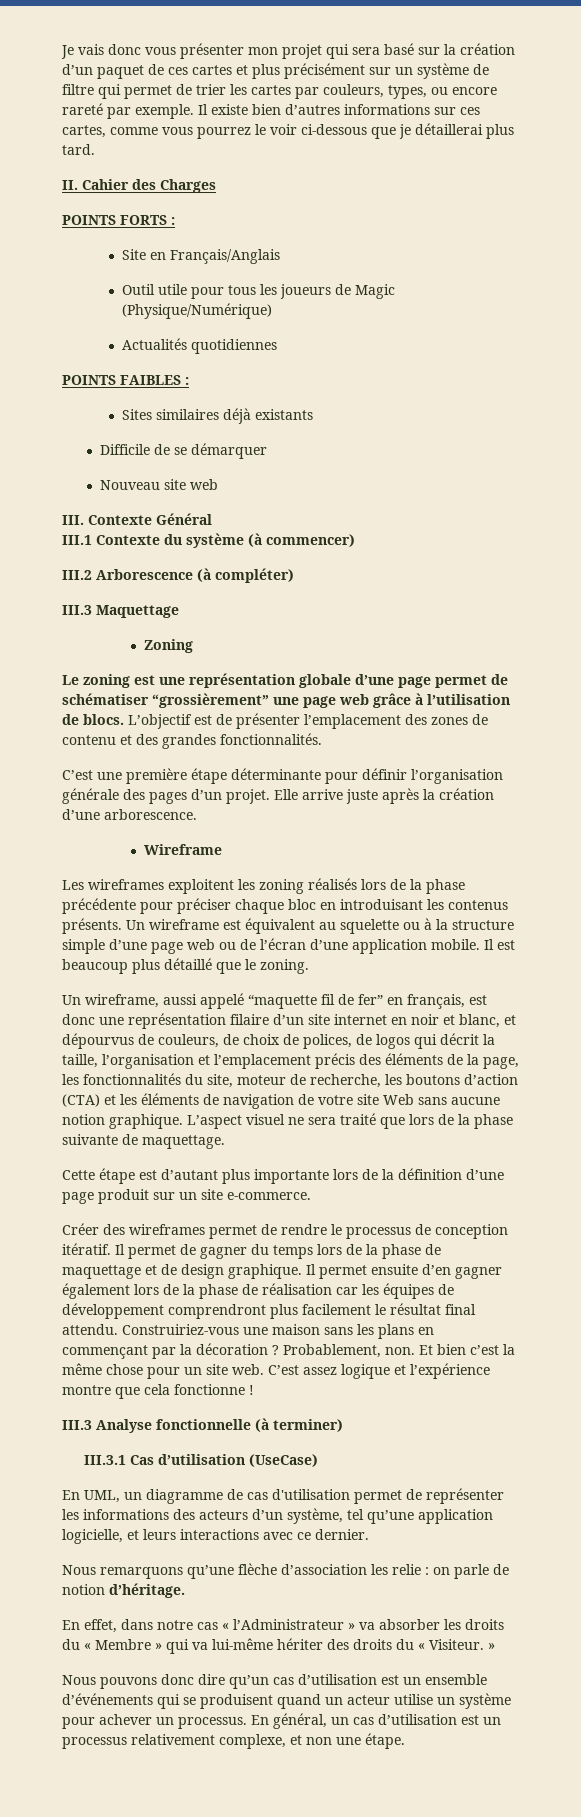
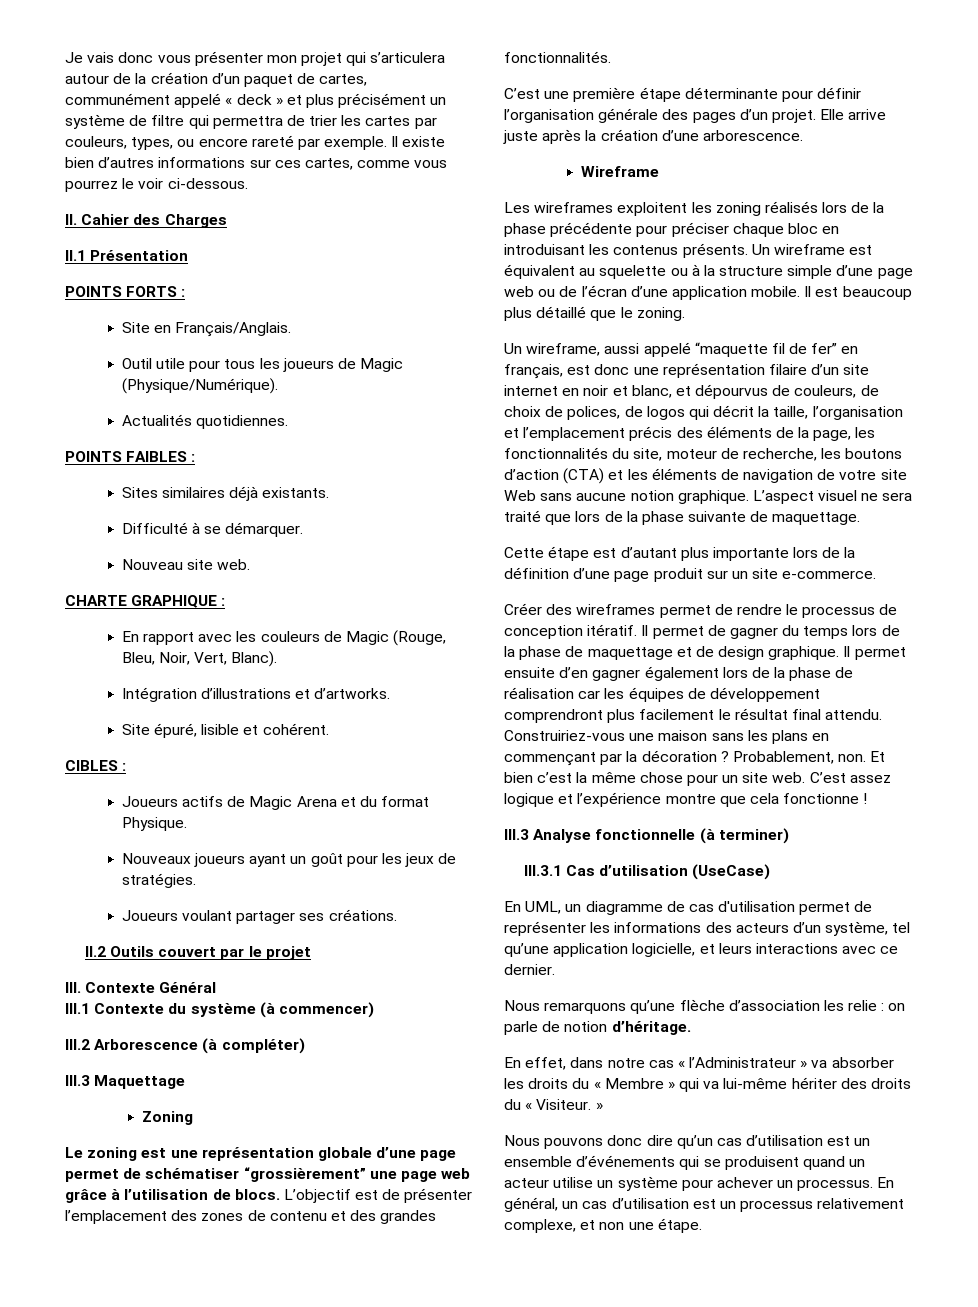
[352,43,440,55] sera basé sur -> [370,52,446,63] [65,73,132,84] s’articulera autour de
[168,65,232,75] ces cartes -> [319,74,368,86] [65,93,283,108] cartes, communément appelé « deck »
[369,67,391,75] sur -> (427, 100) none
[124,85,172,99] permet -> [212,116,283,129] permettra
[301,123,514,139] [62,144,95,155] ci-dessous que je détaillerai plus tard. -> [167,178,248,189] ci-dessous.
(216, 186) none -> [65,250,189,261] // II.1 Présentation
[169,249,280,264] Français/Anglais -> [175,322,292,337] Français/Anglais.
[121,303,272,319] (Physique/Numérique) -> [121,378,278,394] (Physique/Numérique).
[190,339,277,354] quotidiennes -> [195,415,288,429] quotidiennes.
[254,409,313,420] [99,443,267,459] [99,479,218,490] existants // Difficile de se démarquer // Nouveau site web -> [262,487,330,498] [121,522,304,537] [121,559,251,570] [65,595,226,608] [121,630,447,646] [121,651,278,667] [121,687,391,702] [121,723,329,738] [65,760,127,771] [121,796,430,810] [121,817,187,831] [121,853,457,867] [121,873,196,888] [121,909,397,924] [84,946,311,960] existants. // Difficulté à se démarquer. // Nouveau site web. // CHARTE GRAPHIQUE : // En rapport avec les couleurs de Magic (Rouge, Bleu, Noir, Vert, Blanc). // Intégration d’illustrations et d’artworks. // Site épuré, lisible et cohérent. // CIBLES : // Joueurs actifs de Magic Arena et du format Physique. // Nouveaux joueurs ayant un goût pour les jeux de stratégies. // Joueurs voulant partager ses créations. // II.2 Outils couvert par le projet

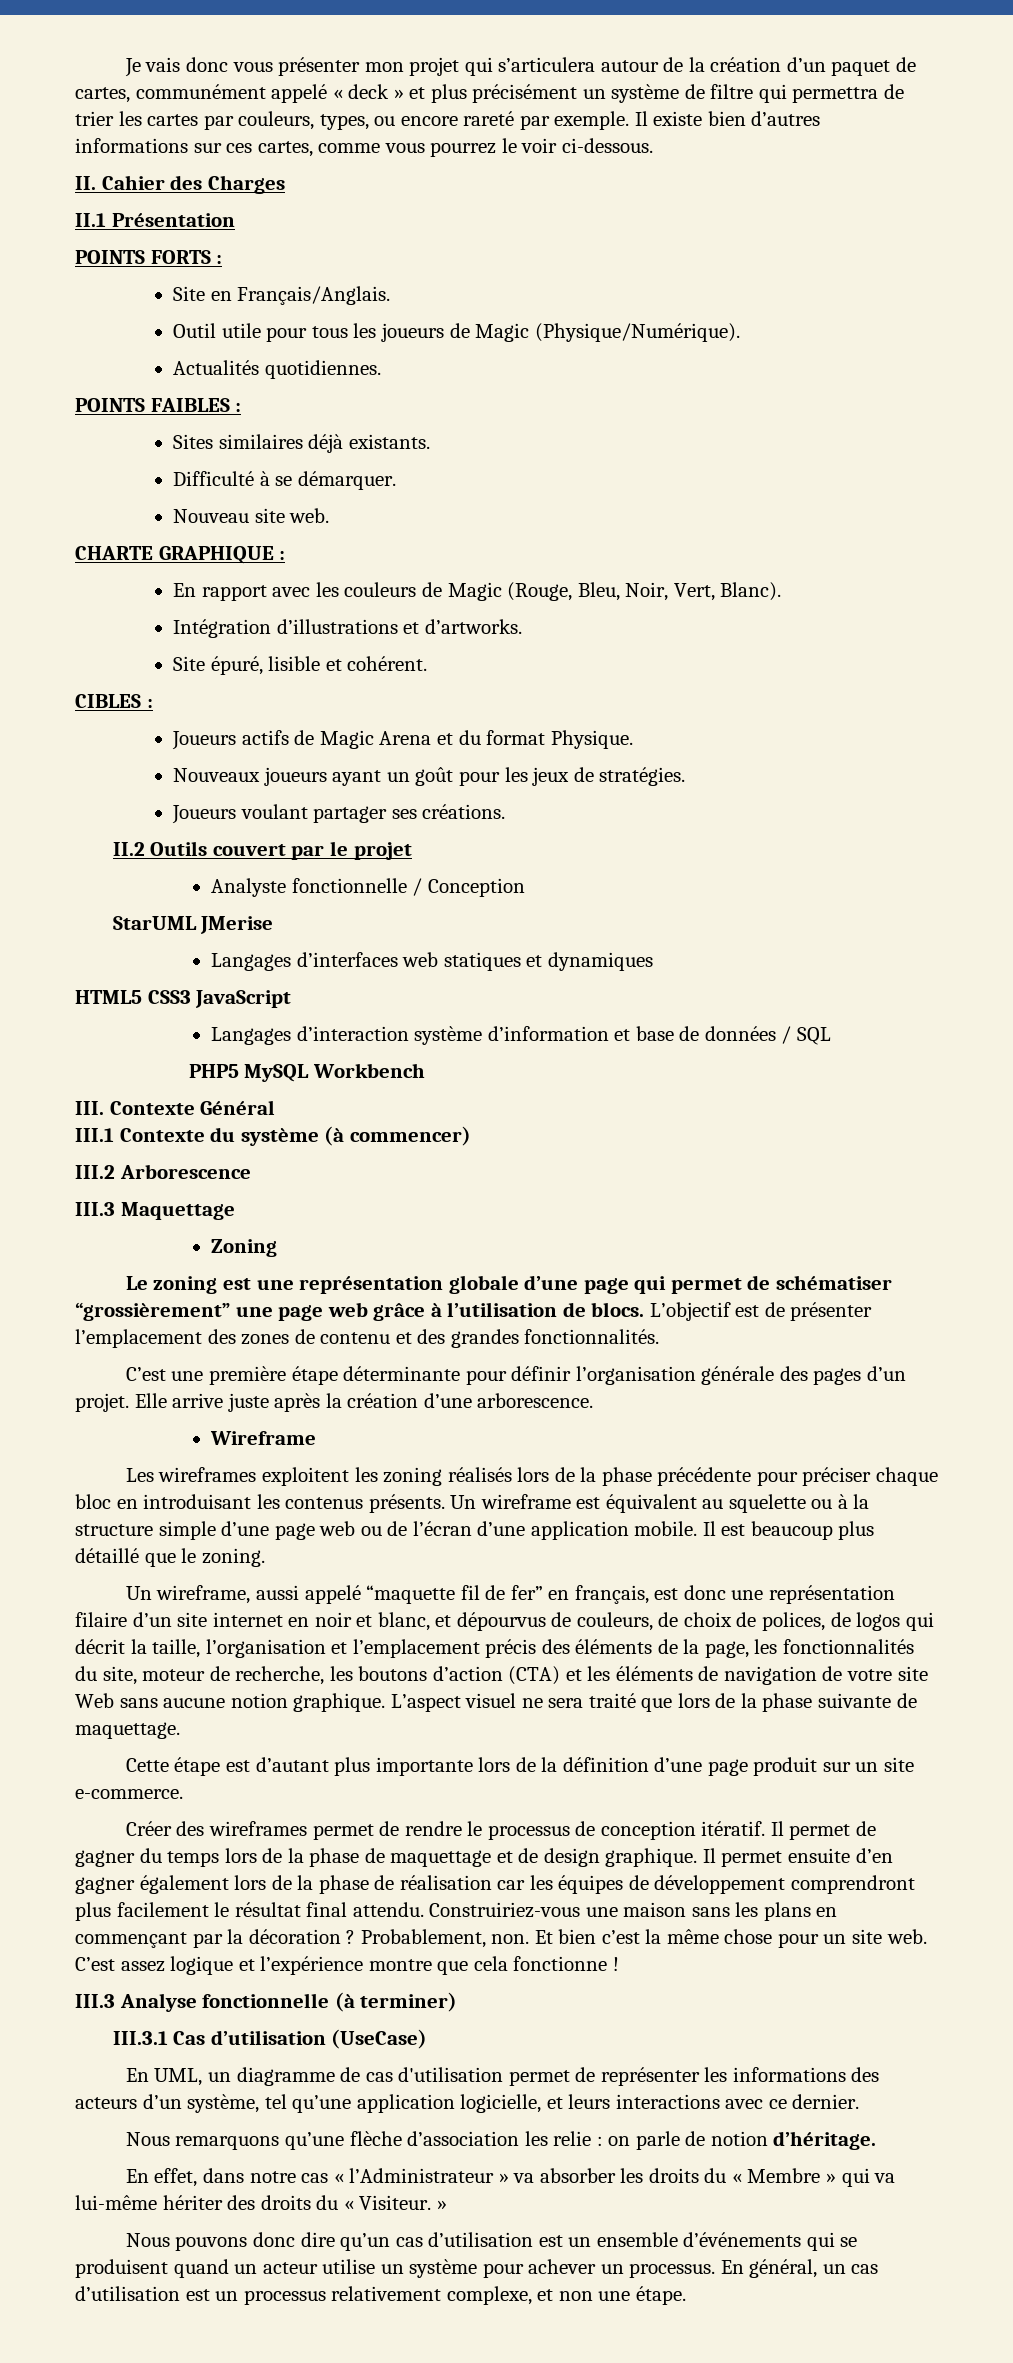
(311, 953) none -> [211,878,525,897] [112,916,274,934] [211,952,653,971] [75,990,292,1008] [211,1026,832,1045] [188,1063,425,1082] // Analyste fonctionnelle / Conception // StarUML JMerise // Langages d’interfaces web statiques et dynamiques // HTML5 CSS3 JavaScript // Langages d’interaction système d’information et base de données / SQL // PHP5 MySQL Workbench
[202,1038,305,1054] (à compléter) -> (251, 1171) none
(457, 1155) none -> [634,1276,667,1294] qui

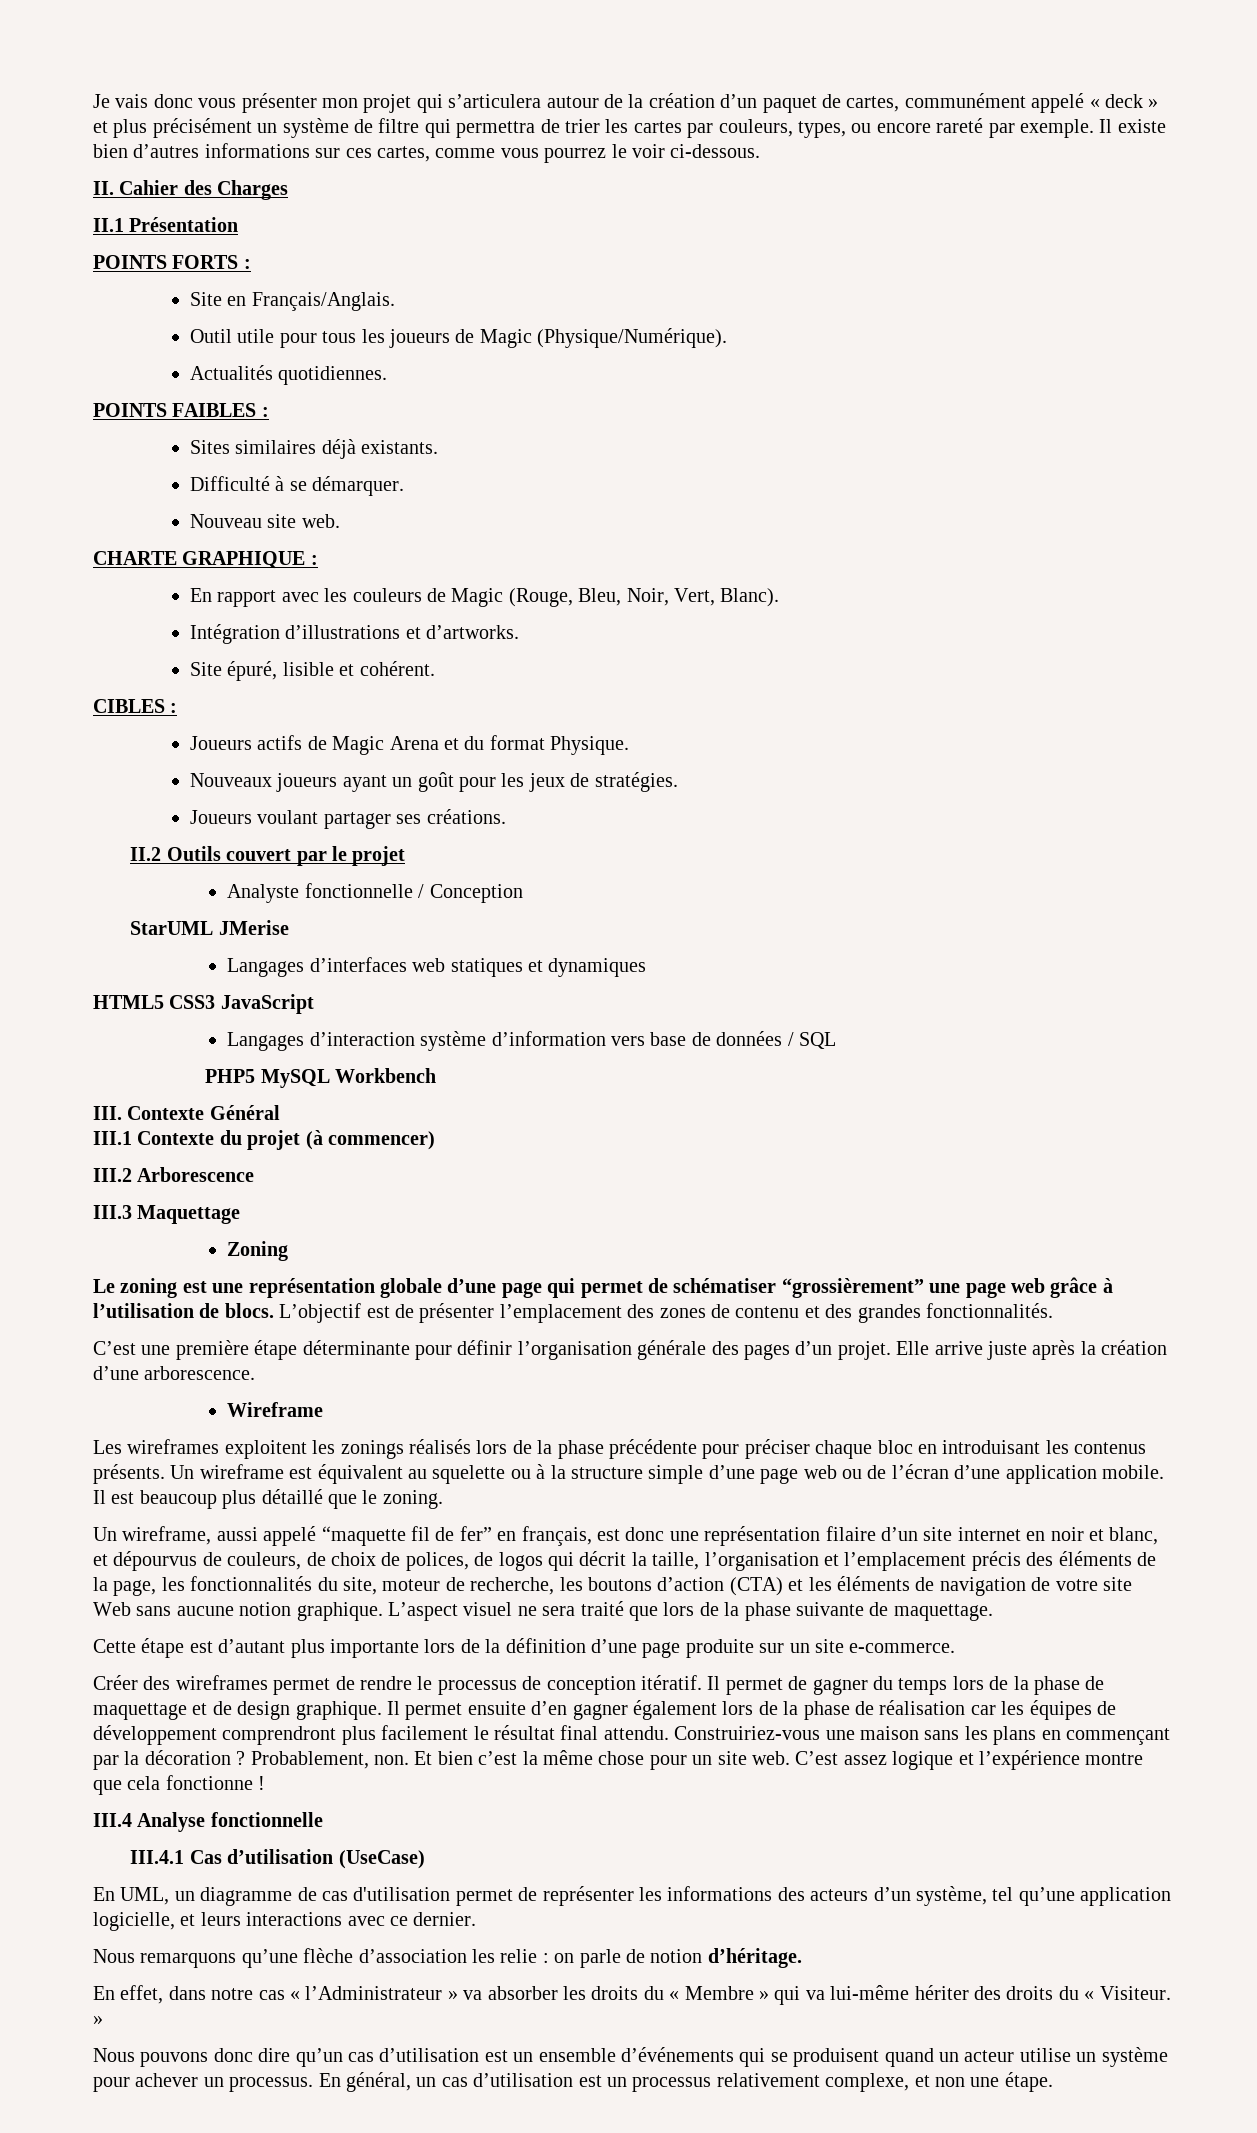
[614,1029,631,1041] et -> [611,1036,646,1046] vers
[240,1128,319,1146] système -> [247,1130,301,1150] projet
[383,1467,443,1486] zoning -> [340,1440,404,1459] zonings
[753,1757,818,1776] produit -> [685,1639,754,1658] produite
[75,1994,115,2008] III.3 -> [93,1813,132,1827] III.4
[334,1992,458,2012] [112,2031,168,2045] (à terminer) // III.3.1 -> [130,1850,185,1864] // III.4.1

